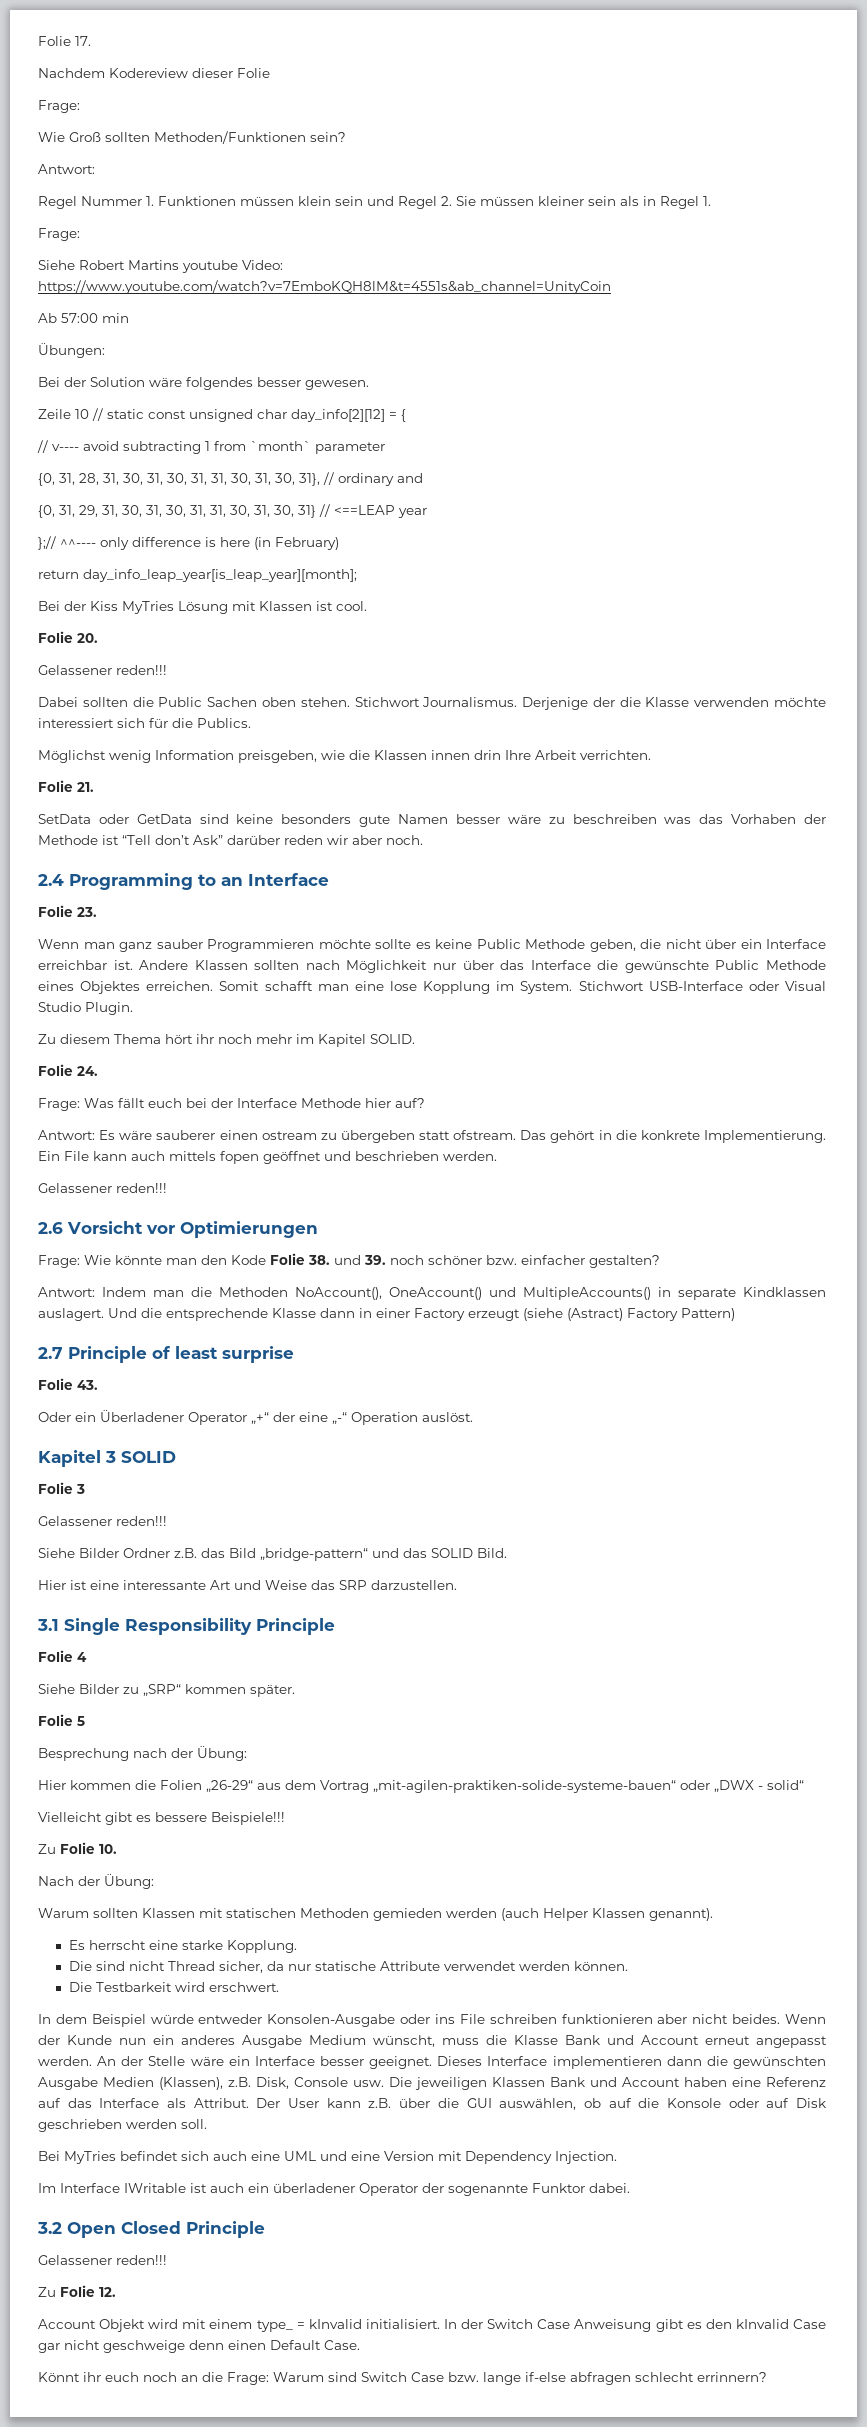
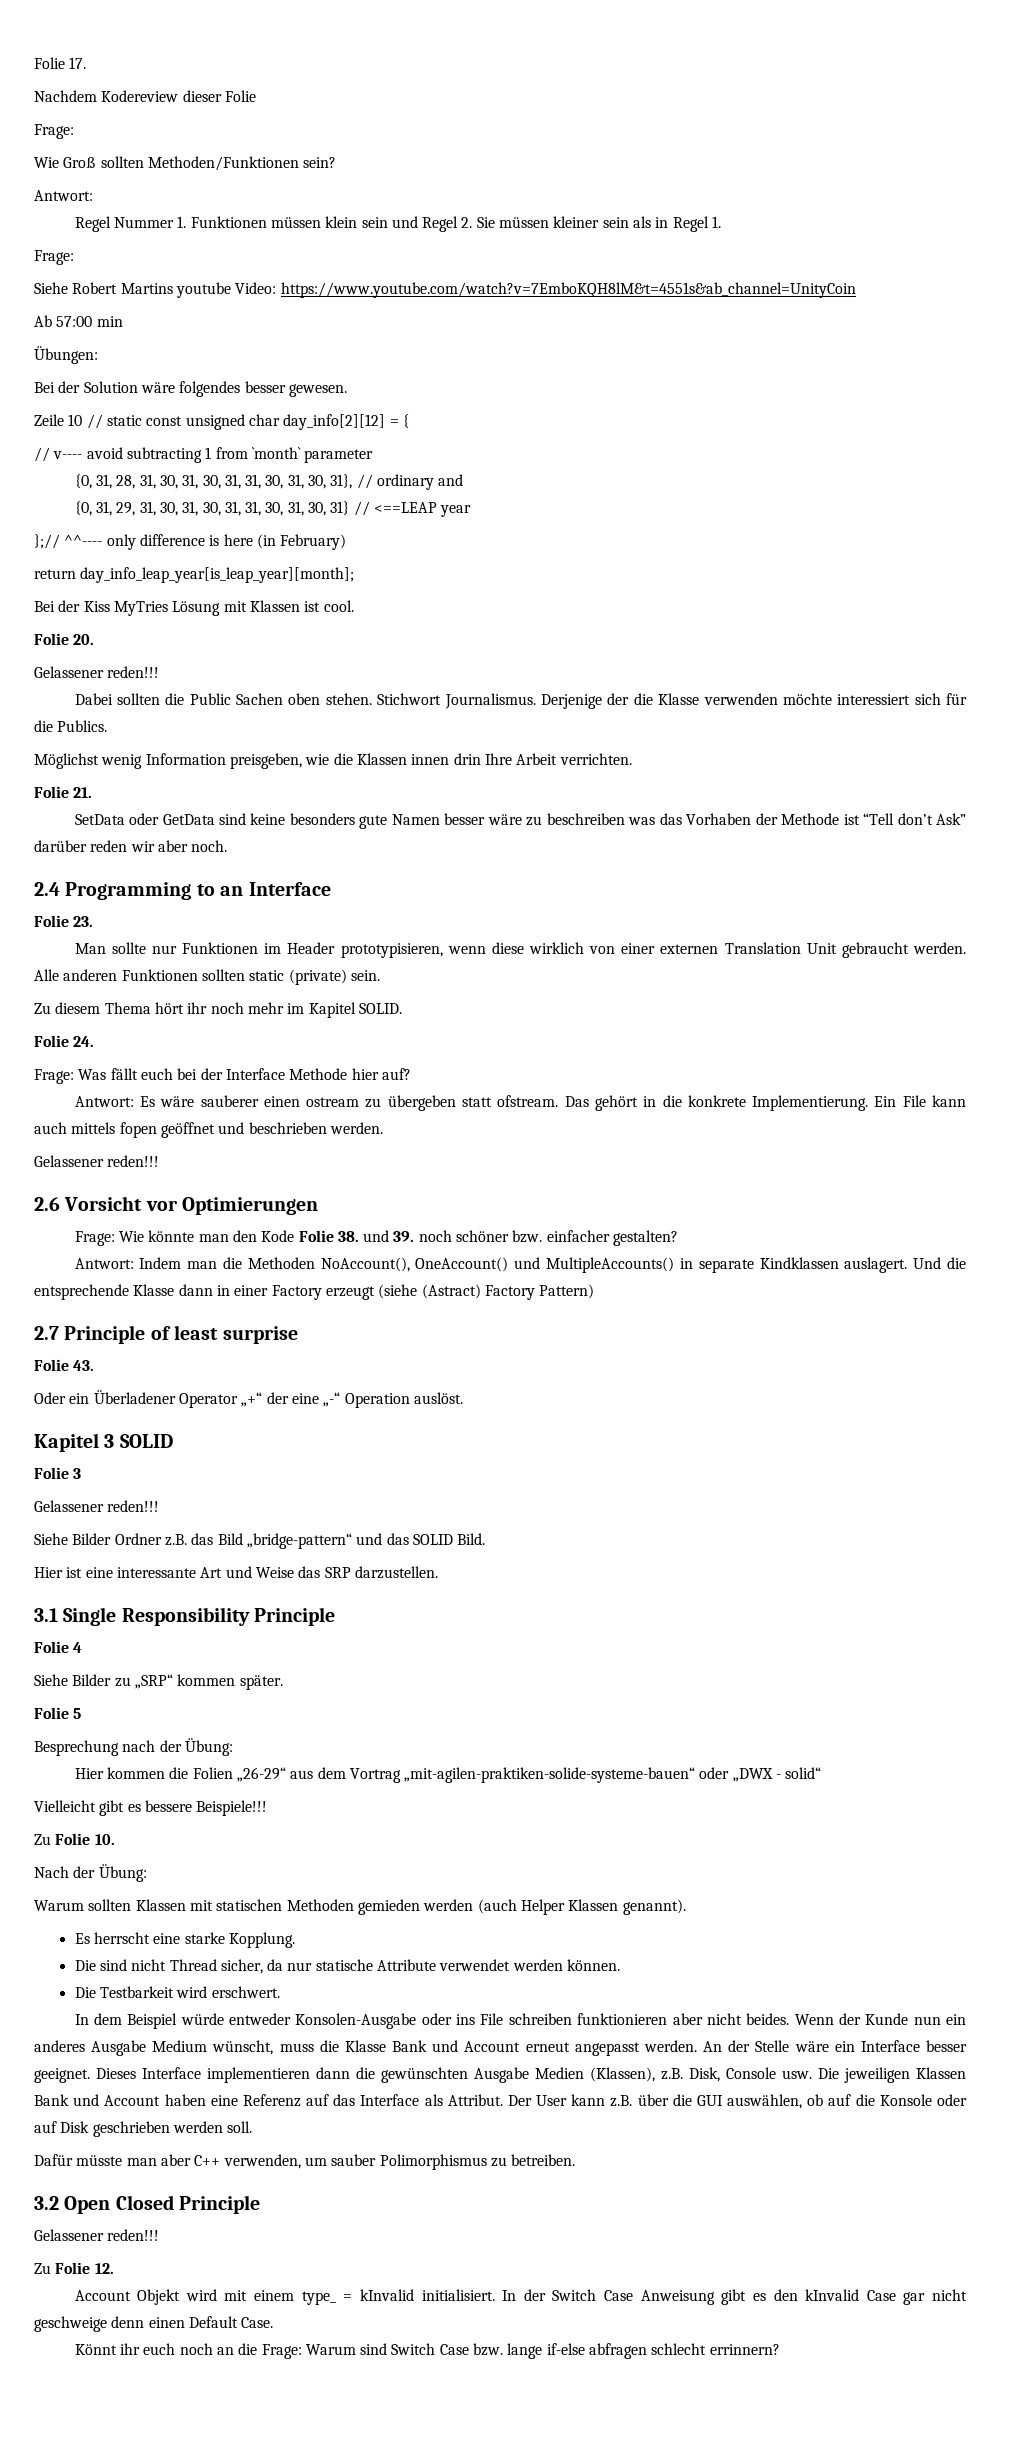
[38,939,826,952] [38,960,826,973] [38,981,826,994] [38,1002,133,1015] Wenn man ganz sauber Programmieren möchte sollte es keine Public Methode geben, die nicht über ein Interface erreichbar ist. Andere Klassen sollten nach Möglichkeit nur über das Interface die gewünschte Public Methode eines Objektes erreichen. Somit schafft man eine lose Kopplung im System. Stichwort USB-Interface oder Visual Studio Plugin. -> [74,942,967,958] [34,969,380,985] Man sollte nur Funktionen im Header prototypisieren, wenn diese wirklich von einer externen Translation Unit gebraucht werden. Alle anderen Funktionen sollten static (private) sein.
[38,2151,617,2164] [38,2183,630,2196] Bei MyTries befindet sich auch eine UML und eine Version mit Dependency Injection. // Im Interface IWritable ist auch ein überladener Operator der sogenannte Funktor dabei. -> [34,2154,576,2170] Dafür müsste man aber C++ verwenden, um sauber Polimorphismus zu betreiben.

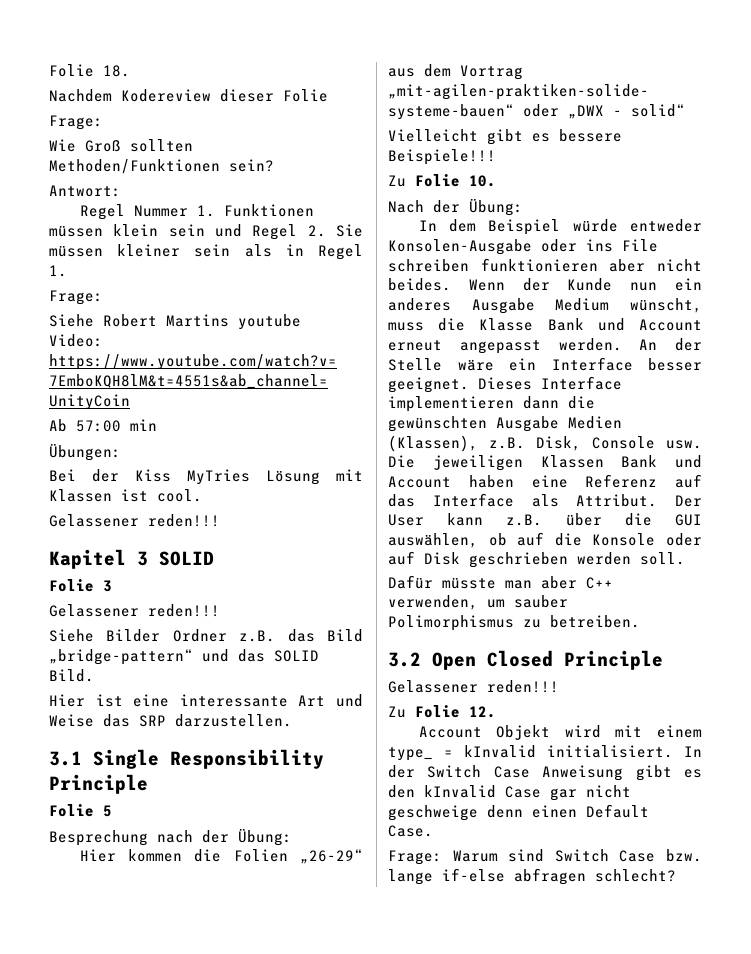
[34,57,87,69] Folie 17. -> [49,64,130,77] Folie 18.
[34,381,347,397] [34,414,409,430] [34,447,374,463] [74,474,464,490] [74,501,472,517] [34,534,347,550] [34,567,355,583] // Bei der Solution wäre folgendes besser gewesen. // Zeile 10 // static const unsigned char day_info[2][12] = { // // v---- avoid subtracting 1 from `month` parameter // {0, 31, 28, 31, 30, 31, 30, 31, 31, 30, 31, 30, 31}, // ordinary and // {0, 31, 29, 31, 30, 31, 30, 31, 31, 30, 31, 30, 31} // <==LEAP year // };// ^^---- only difference is here (in February) // return day_info_leap_year[is_leap_year][month]; -> (121, 452) none
[34,633,95,645] [34,666,160,678] [74,693,968,709] [34,720,108,732] [34,753,632,769] [34,786,93,798] [74,813,967,829] [34,840,228,852] [34,882,331,900] [34,915,94,927] [74,942,967,958] [34,969,380,985] [34,1002,402,1018] [34,1035,95,1047] [34,1068,411,1084] [74,1095,967,1111] [34,1122,383,1138] [34,1155,160,1167] [34,1196,319,1215] [74,1230,679,1246] [74,1257,966,1273] [34,1284,595,1300] [34,1325,298,1344] [34,1359,95,1371] [34,1390,463,1408] // Folie 20. // Gelassener reden!!! // Dabei sollten die Public Sachen oben stehen. Stichwort Journalismus. Derjenige der die Klasse verwenden möchte interessiert sich für die Publics. // Möglichst wenig Information preisgeben, wie die Klassen innen drin Ihre Arbeit verrichten. // Folie 21. // SetData oder GetData sind keine besonders gute Namen besser wäre zu beschreiben was das Vorhaben der Methode ist “Tell don’t Ask” darüber reden wir aber noch. // 2.4 Programming to an Interface // Folie 23. // Man sollte nur Funktionen im Header prototypisieren, wenn diese wirklich von einer externen Translation Unit gebraucht werden. Alle anderen Funktionen sollten static (private) sein. // Zu diesem Thema hört ihr noch mehr im Kapitel SOLID. // Folie 24. // Frage: Was fällt euch bei der Interface Methode hier auf? // Antwort: Es wäre sauberer einen ostream zu übergeben statt ofstream. Das gehört in die konkrete Implementierung. Ein File kann auch mittels fopen geöffnet und beschrieben werden. // Gelassener reden!!! // 2.6 Vorsicht vor Optimierungen // Frage: Wie könnte man den Kode Folie 38. und 39. noch schöner bzw. einfacher gestalten? // Antwort: Indem man die Methoden NoAccount(), OneAccount() und MultipleAccounts() in separate Kindklassen auslagert. Und die entsprechende Klasse dann in einer Factory erzeugt (siehe (Astract) Factory Pattern) // 2.7 Principle of least surprise // Folie 43. // Oder ein Überladener Operator „+“ der eine „-“ Operation auslöst. -> [49,514,220,527] // Gelassener reden!!!
[34,1641,83,1653] [34,1674,283,1690] // Folie 4 // Siehe Bilder zu „SRP“ kommen später. -> (148, 784) none
[34,1899,686,1915] [74,1932,295,1948] [74,1959,621,1974] [74,1986,280,1998] // Warum sollten Klassen mit statischen Methoden gemieden werden (auch Helper Klassen genannt). // Es herrscht eine starke Kopplung. // Die sind nicht Thread sicher, da nur statische Attribute verwendet werden können. // Die Testbarkeit wird erschwert. -> (523, 207) none
[74,2343,258,2355] Könnt ihr euch noch an die -> (433, 831) none
[651,2343,780,2355] schlecht errinnern? -> [595,869,676,882] schlecht?

